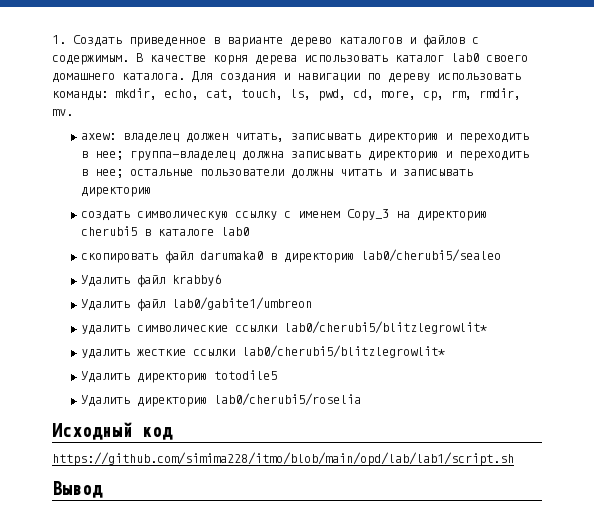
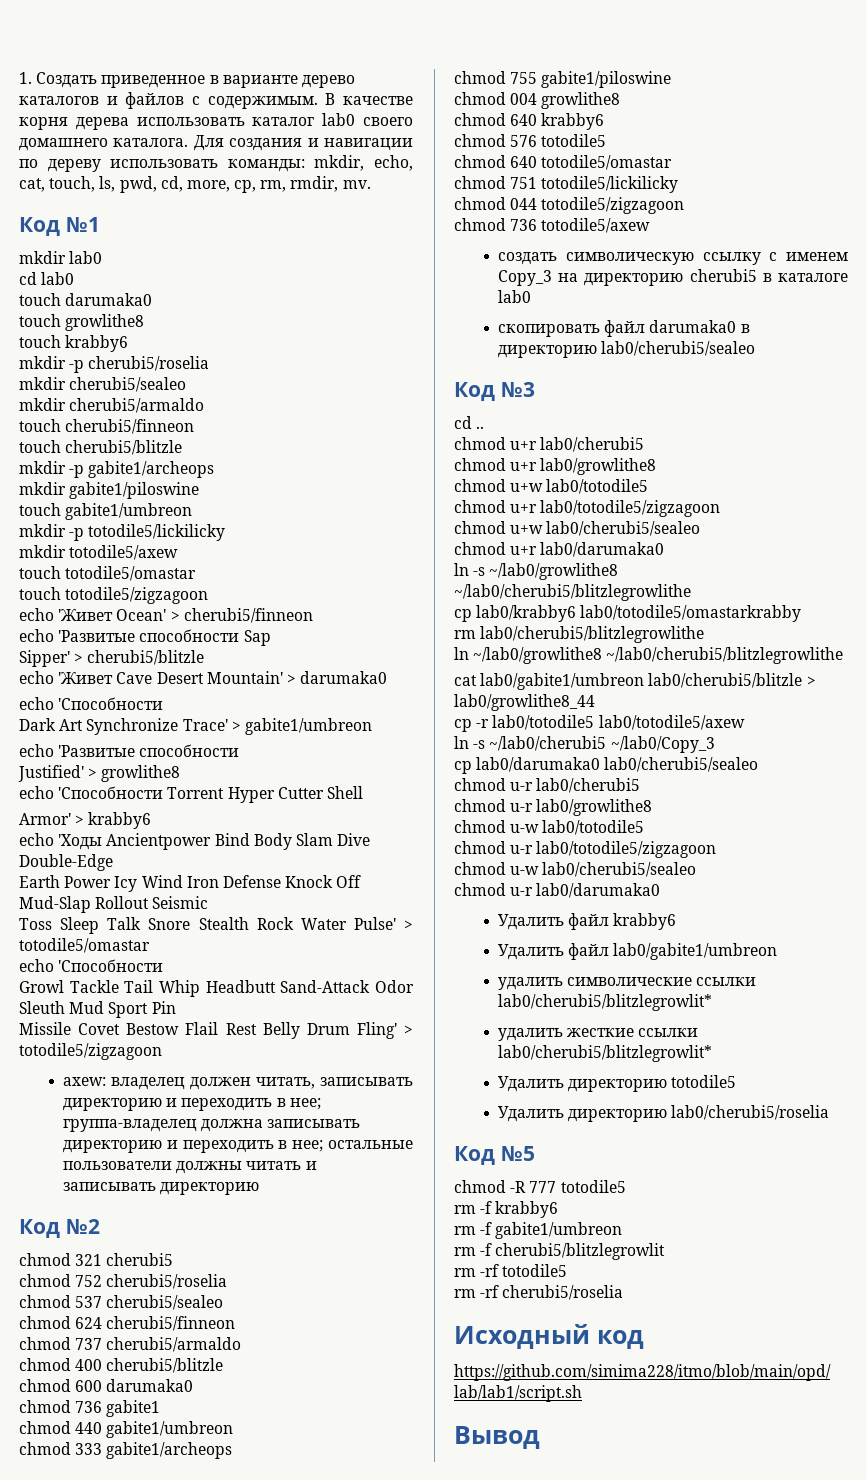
(73, 112) none -> [19,217,100,236] [19,251,103,264] [19,272,75,285] [19,293,153,306] [19,314,145,331] [19,335,129,352] [19,356,210,373] [19,377,187,392] [19,398,205,413] [19,419,195,434] [19,440,183,455] [19,461,215,478] [19,482,200,499] [19,503,193,520] [19,524,226,541] [19,545,179,560] [19,566,197,581] [19,587,209,604] [19,608,313,623] [19,629,271,646] [19,650,205,667] [19,671,388,684] [19,697,164,710] [19,718,372,735] [19,744,240,757] [18,765,181,782] [19,786,363,803] [19,812,152,829] [19,833,371,850] [19,854,113,871] [19,875,362,892] [19,896,209,913] [19,917,413,934] [19,938,150,953] [19,959,164,972] [19,980,414,997] [19,1001,176,1018] [19,1022,413,1039] [19,1043,162,1060] // Код №1 // mkdir lab0 // cd lab0 // touch darumaka0 // touch growlithe8 // touch krabby6 // mkdir -p cherubi5/roselia // mkdir cherubi5/sealeo // mkdir cherubi5/armaldo // touch cherubi5/finneon // touch cherubi5/blitzle // mkdir -p gabite1/archeops // mkdir gabite1/piloswine // touch gabite1/umbreon // mkdir -p totodile5/lickilicky // mkdir totodile5/axew // touch totodile5/omastar // touch totodile5/zigzagoon // echo 'Живет Ocean' > cherubi5/finneon // echo 'Развитые способности Sap // Sipper' > cherubi5/blitzle // echo 'Живет Cave Desert Mountain' > darumaka0 // echo 'Способности // Dark Art Synchronize Trace' > gabite1/umbreon // echo 'Развитые способности // Justified' > growlithe8 // echo 'Способности Torrent Hyper Cutter Shell // Armor' > krabby6 // echo 'Ходы Ancientpower Bind Body Slam Dive Double-Edge // Earth Power Icy Wind Iron Defense Knock Off Mud-Slap Rollout Seismic // Toss Sleep Talk Snore Stealth Rock Water Pulse' > totodile5/omastar // echo 'Способности // Growl Tackle Tail Whip Headbutt Sand-Attack Odor Sleuth Mud Sport Pin // Missile Covet Bestow Flail Rest Belly Drum Fling' > totodile5/zigzagoon
(151, 192) none -> [19,1219,100,1238] [19,1253,174,1266] [19,1274,228,1289] [19,1295,224,1310] [19,1316,236,1331] [19,1337,242,1352] [19,1358,224,1373] [19,1379,194,1392] [19,1400,161,1417] [19,1421,234,1438] [19,1442,233,1459] [454,71,672,88] [454,92,621,109] [454,113,605,130] [454,134,607,147] [454,155,673,170] [454,176,679,193] [454,197,685,214] [454,218,651,233] // Код №2 // chmod 321 cherubi5 // chmod 752 cherubi5/roselia // chmod 537 cherubi5/sealeo // chmod 624 cherubi5/finneon // chmod 737 cherubi5/armaldo // chmod 400 cherubi5/blitzle // chmod 600 darumaka0 // chmod 736 gabite1 // chmod 440 gabite1/umbreon // chmod 333 gabite1/archeops // chmod 755 gabite1/piloswine // chmod 004 growlithe8 // chmod 640 krabby6 // chmod 576 totodile5 // chmod 640 totodile5/omastar // chmod 751 totodile5/lickilicky // chmod 044 totodile5/zigzagoon // chmod 736 totodile5/axew
(501, 255) none -> [454,382,535,401] [454,416,485,429] [454,437,645,452] [454,458,657,475] [454,479,649,494] [454,500,721,517] [454,521,701,536] [454,542,665,557] [454,563,619,580] [454,584,691,601] [454,605,802,622] [454,626,705,643] [454,647,844,664] [454,673,816,690] [454,694,595,711] [454,715,745,732] [454,736,715,753] [454,757,759,774] [454,778,641,793] [454,799,653,816] [454,820,645,835] [454,841,717,858] [454,862,697,877] [454,883,661,898] // Код №3 // cd .. // chmod u+r lab0/cherubi5 // chmod u+r lab0/growlithe8 // chmod u+w lab0/totodile5 // chmod u+r lab0/totodile5/zigzagoon // chmod u+w lab0/cherubi5/sealeo // chmod u+r lab0/darumaka0 // ln -s ~/lab0/growlithe8 ~/lab0/cherubi5/blitzlegrowlithe // cp lab0/krabby6 lab0/totodile5/omastarkrabby // rm lab0/cherubi5/blitzlegrowlithe // ln ~/lab0/growlithe8 ~/lab0/cherubi5/blitzlegrowlithe // cat lab0/gabite1/umbreon lab0/cherubi5/blitzle > lab0/growlithe8_44 // cp -r lab0/totodile5 lab0/totodile5/axew // ln -s ~/lab0/cherubi5 ~/lab0/Copy_3 // cp lab0/darumaka0 lab0/cherubi5/sealeo // chmod u-r lab0/cherubi5 // chmod u-r lab0/growlithe8 // chmod u-w lab0/totodile5 // chmod u-r lab0/totodile5/zigzagoon // chmod u-w lab0/cherubi5/sealeo // chmod u-r lab0/darumaka0
(361, 399) none -> [454,1146,535,1165] [454,1180,626,1193] [454,1201,559,1218] [454,1222,623,1239] [454,1243,666,1260] [454,1264,568,1277] [454,1285,624,1300] // Код №5 // chmod -R 777 totodile5 // rm -f krabby6 // rm -f gabite1/umbreon // rm -f cherubi5/blitzlegrowlit // rm -rf totodile5 // rm -rf cherubi5/roselia

